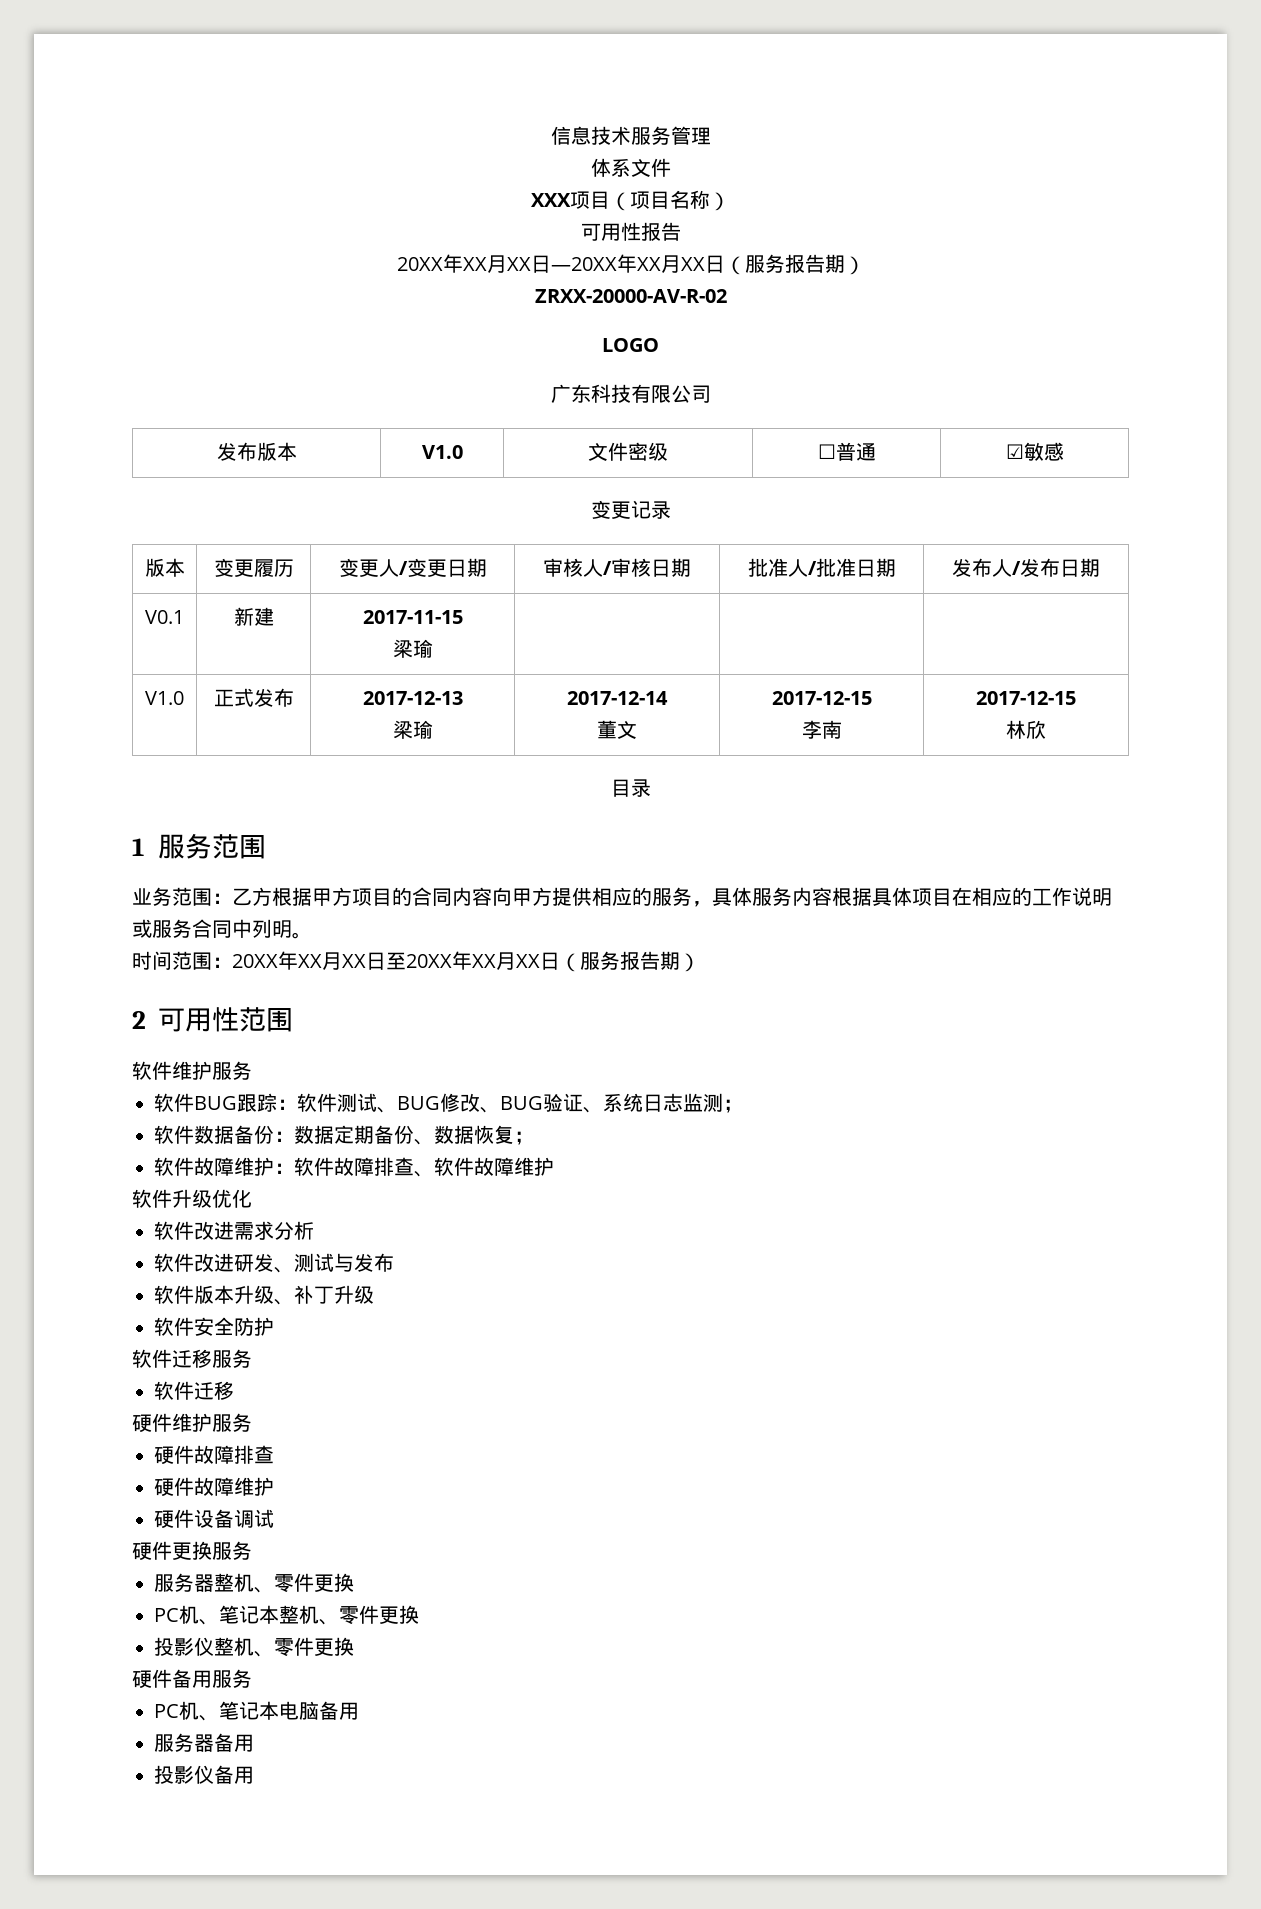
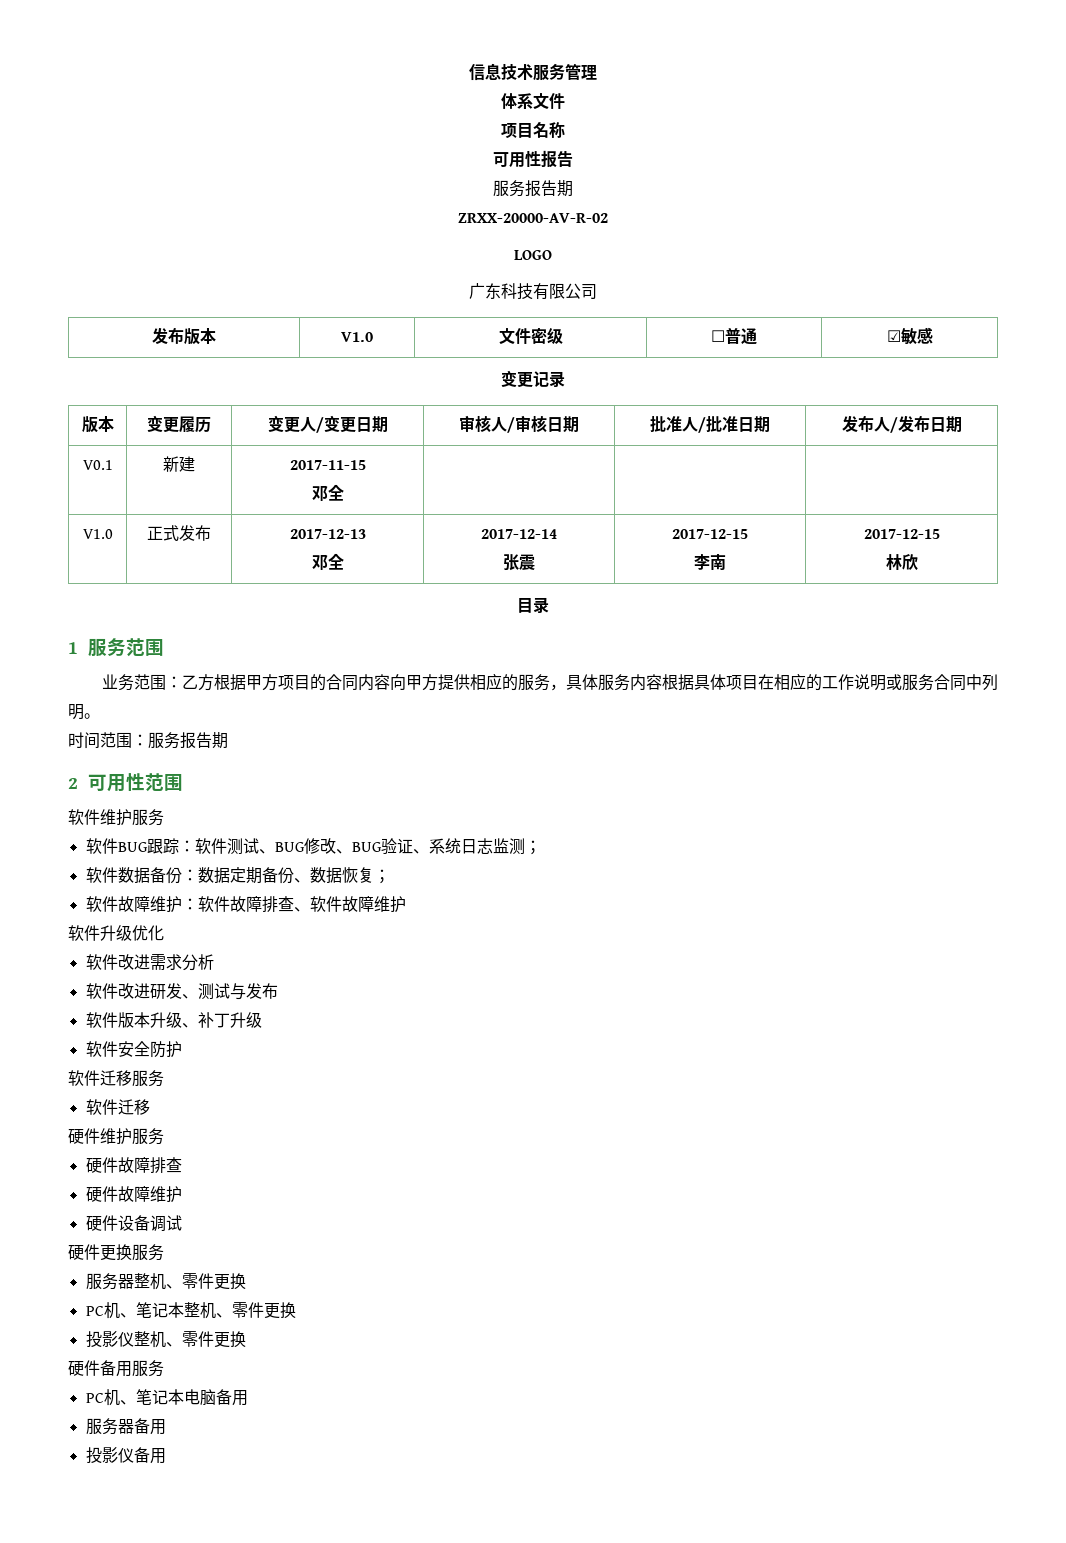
[531,191,630,211] XXX项目（ -> (565, 101) none
[710,192,730,211] ） -> (565, 130) none
[396,254,865,275] 20XX年XX月XX日—20XX年XX月XX日（服务报告期） -> [493,180,573,197] 服务报告期
[392,639,433,658] 梁瑜 -> [311,484,344,501] 邓全
[392,720,433,739] 梁瑜 -> [311,553,344,570] 邓全
[597,720,637,739] 董文 -> [503,554,535,571] 张震
[232,951,700,972] 20XX年XX月XX日至20XX年XX月XX日（服务报告期） -> [148,732,228,749] 服务报告期

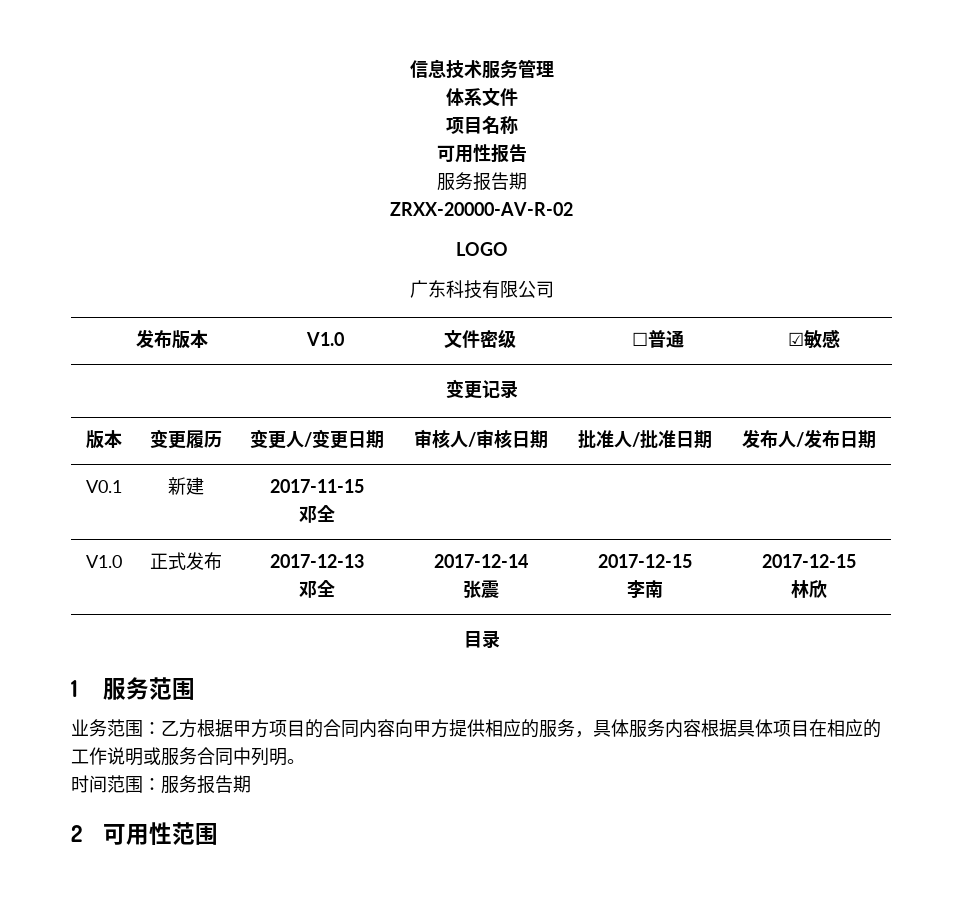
[68,809,164,826] [85,838,541,855] [85,867,390,884] [85,896,406,913] [68,925,164,941] [85,954,214,971] [85,983,278,1000] [85,1012,262,1028] [85,1041,182,1058] [68,1070,164,1087] [85,1099,150,1115] [68,1128,164,1145] [85,1157,182,1174] [85,1186,182,1203] [85,1215,182,1232] [68,1244,164,1261] [85,1273,246,1290] [85,1302,296,1319] [85,1331,246,1348] [68,1360,164,1377] [85,1389,248,1406] [85,1418,166,1435] [85,1447,166,1464] // 软件维护服务 // 软件BUG跟踪：软件测试、BUG修改、BUG验证、系统日志监测； // 软件数据备份：数据定期备份、数据恢复； // 软件故障维护：软件故障排查、软件故障维护 // 软件升级优化 // 软件改进需求分析 // 软件改进研发、测试与发布 // 软件版本升级、补丁升级 // 软件安全防护 // 软件迁移服务 // 软件迁移 // 硬件维护服务 // 硬件故障排查 // 硬件故障维护 // 硬件设备调试 // 硬件更换服务 // 服务器整机、零件更换 // PC机、笔记本整机、零件更换 // 投影仪整机、零件更换 // 硬件备用服务 // PC机、笔记本电脑备用 // 服务器备用 // 投影仪备用 -> (218, 834) none

